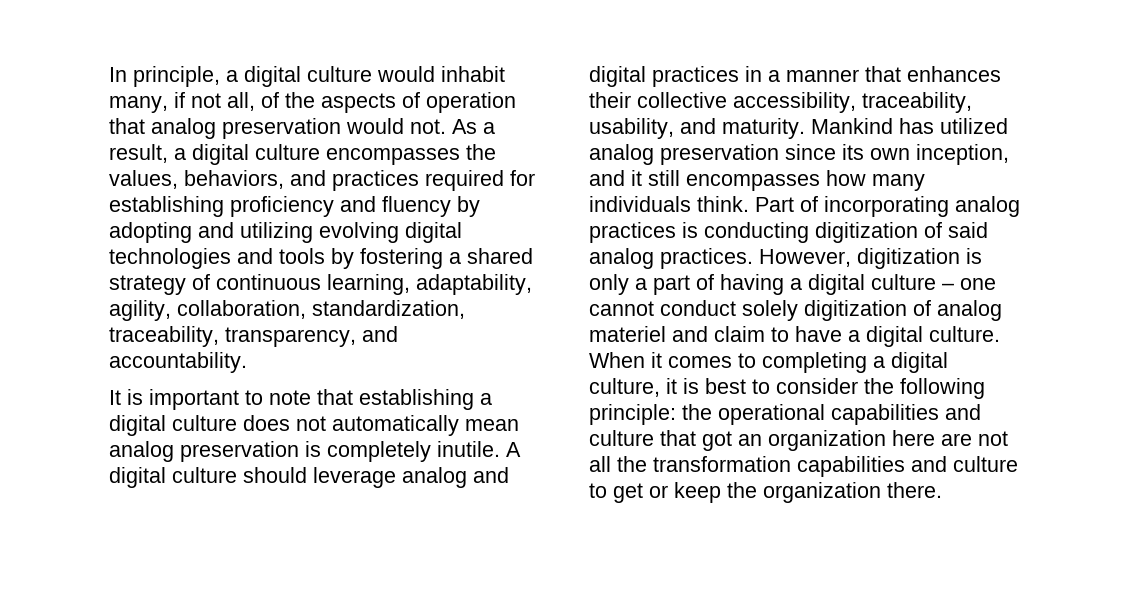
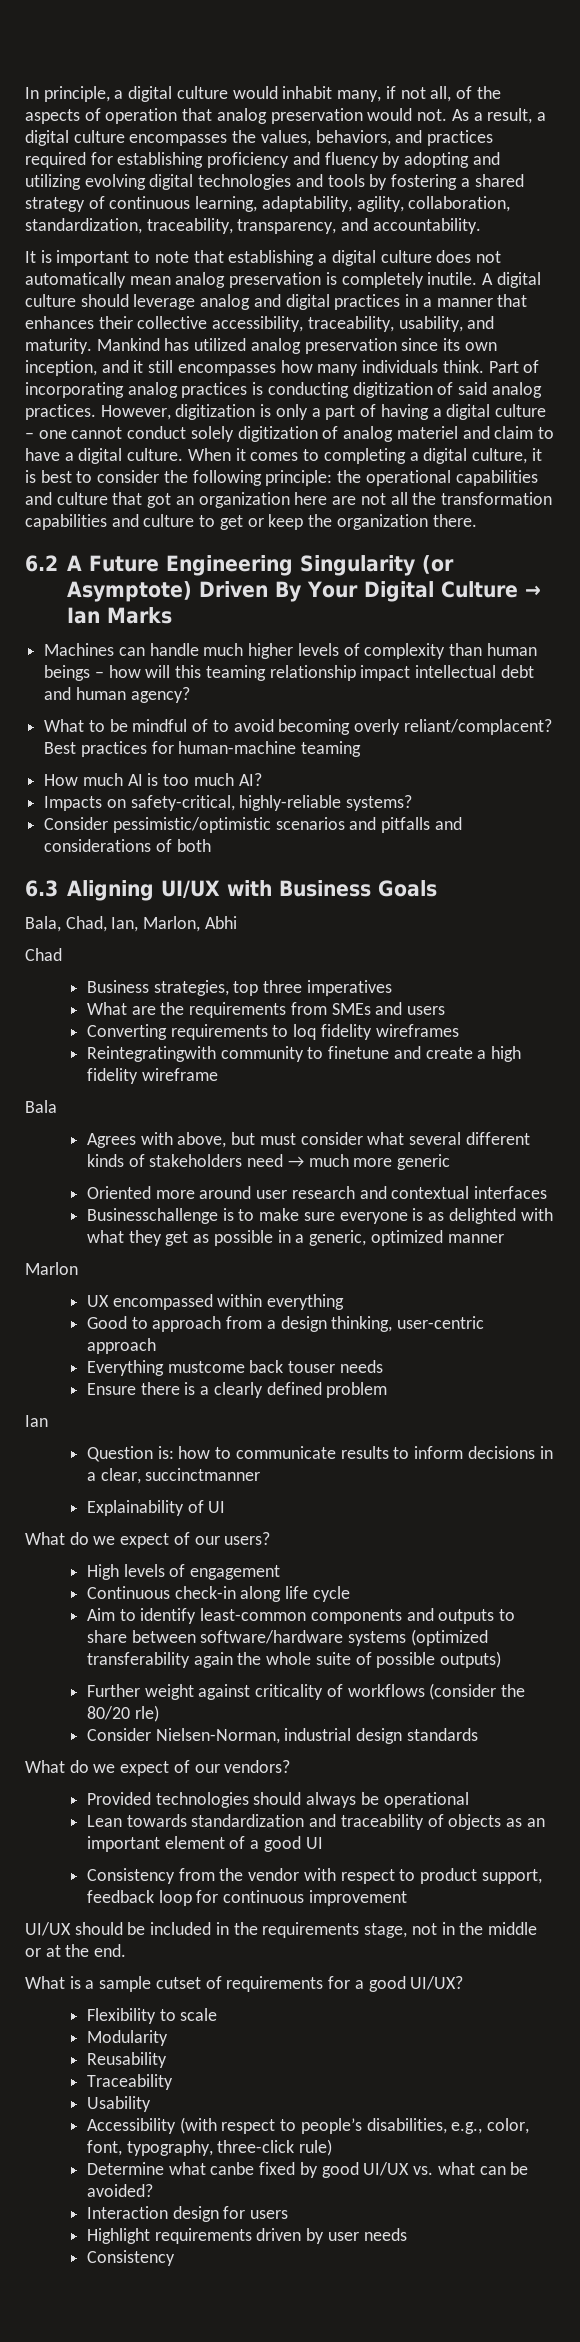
(942, 490) none -> [25,555,454,576] [66,581,541,602] [66,607,172,624] [44,643,537,659] [44,665,534,681] [44,687,190,703] [44,719,552,735] [44,741,362,757] [44,773,262,786] [44,795,413,811] [44,817,462,833] [44,839,211,852] [25,880,437,901] [25,916,237,932] [25,948,62,961] [87,980,392,996] [87,1002,446,1018] [87,1024,459,1040] [87,1046,522,1062] [87,1068,218,1084] [25,1100,57,1113] [87,1132,530,1148] [87,1154,451,1170] [87,1186,548,1199] [87,1208,553,1224] [87,1230,504,1246] [25,1262,78,1275] [87,1294,345,1310] [87,1316,485,1332] [87,1338,157,1354] [87,1360,383,1376] [87,1382,388,1398] [25,1415,48,1427] [87,1446,553,1462] [87,1468,261,1484] [87,1500,226,1516] [25,1532,271,1548] [87,1564,281,1580] [87,1586,350,1602] [87,1608,516,1624] [87,1629,488,1646] [87,1651,502,1668] [87,1683,526,1700] [87,1705,159,1722] [87,1728,478,1744] [25,1760,291,1776] [87,1792,469,1808] [87,1814,545,1830] [87,1836,323,1852] [87,1868,542,1884] [87,1890,407,1906] [25,1922,537,1938] [25,1944,127,1957] [25,1976,464,1992] [87,2008,218,2024] [87,2030,169,2046] [87,2052,168,2068] [87,2074,174,2090] [87,2096,152,2112] [87,2117,530,2134] [87,2139,333,2156] [87,2162,529,2178] [87,2184,154,2197] [87,2206,289,2222] [87,2228,407,2244] [87,2250,176,2266] // 6.2 A Future Engineering Singularity (or Asymptote) Driven By Your Digital Culture → Ian Marks // Machines can handle much higher levels of complexity than human beings – how will this teaming relationship impact intellectual debt and human agency? // What to be mindful of to avoid becoming overly reliant/complacent? Best practices for human-machine teaming // How much AI is too much AI? // Impacts on safety-critical, highly-reliable systems? // Consider pessimistic/optimistic scenarios and pitfalls and considerations of both // 6.3 Aligning UI/UX with Business Goals // Bala, Chad, Ian, Marlon, Abhi // Chad // Business strategies, top three imperatives // What are the requirements from SMEs and users // Converting requirements to loq fidelity wireframes // Reintegratingwith community to finetune and create a high fidelity wireframe // Bala // Agrees with above, but must consider what several different kinds of stakeholders need → much more generic // Oriented more around user research and contextual interfaces // Businesschallenge is to make sure everyone is as delighted with what they get as possible in a generic, optimized manner // Marlon // UX encompassed within everything // Good to approach from a design thinking, user-centric approach // Everything mustcome back touser needs // Ensure there is a clearly defined problem // Ian // Question is: how to communicate results to inform decisions in a clear, succinctmanner // Explainability of UI // What do we expect of our users? // High levels of engagement // Continuous check-in along life cycle // Aim to identify least-common components and outputs to share between software/hardware systems (optimized transferability again the whole suite of possible outputs) // Further weight against criticality of workflows (consider the 80/20 rle) // Consider Nielsen-Norman, industrial design standards // What do we expect of our vendors? // Provided technologies should always be operational // Lean towards standardization and traceability of objects as an important element of a good UI // Consistency from the vendor with respect to product support, feedback loop for continuous improvement // UI/UX should be included in the requirements stage, not in the middle or at the end. // What is a sample cutset of requirements for a good UI/UX? // Flexibility to scale // Modularity // Reusability // Traceability // Usability // Accessibility (with respect to people’s disabilities, e.g., color, font, typography, three-click rule) // Determine what canbe fixed by good UI/UX vs. what can be avoided? // Interaction design for users // Highlight requirements driven by user needs // Consistency

